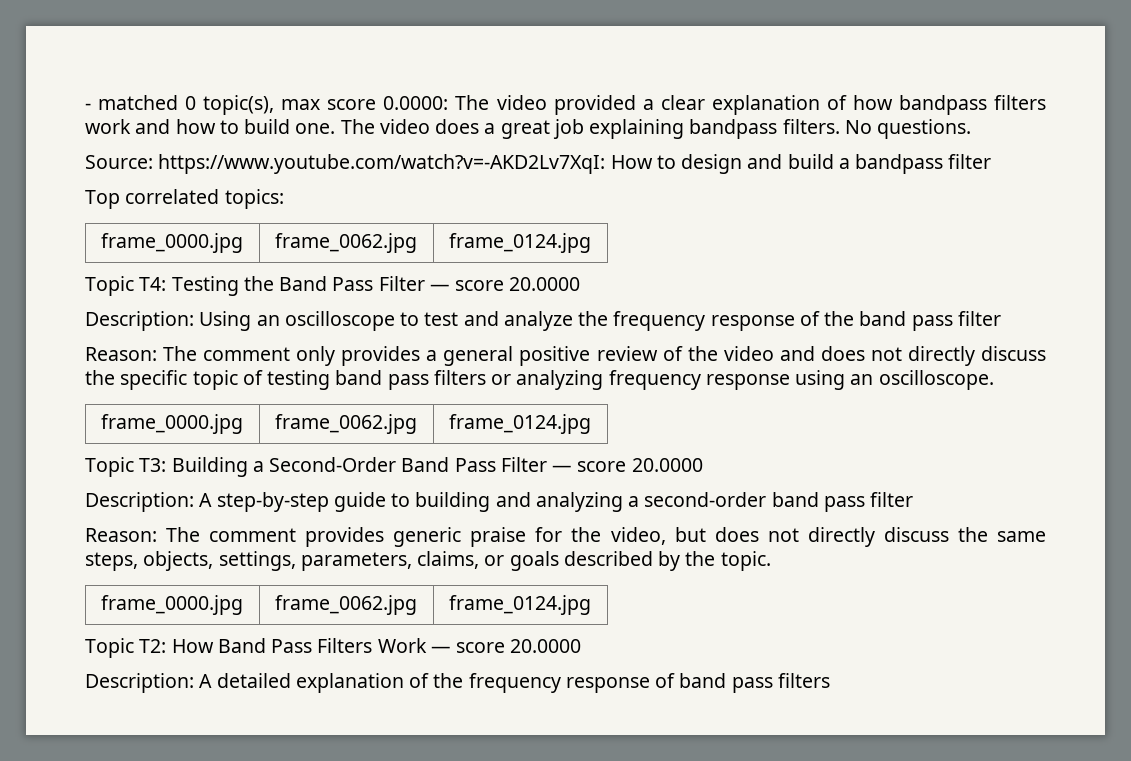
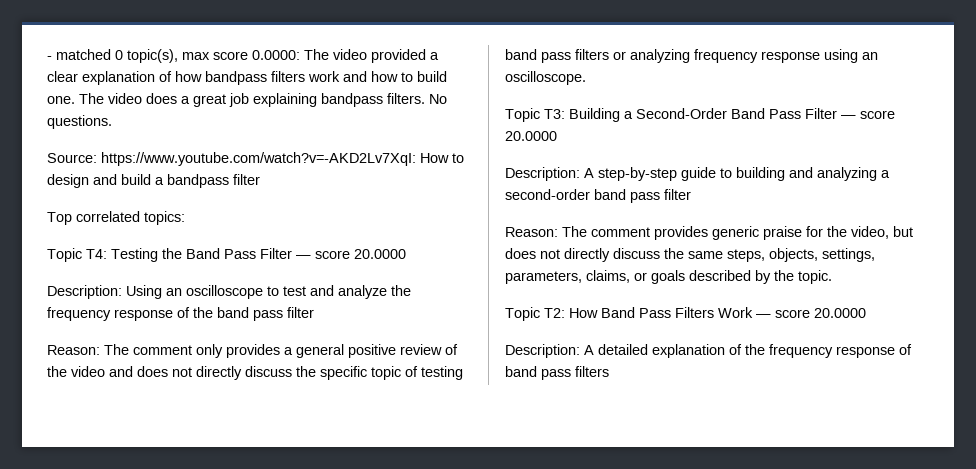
[100,233,243,253] [274,233,417,253] [448,233,591,253] // frame_0000.jpg | frame_0062.jpg | frame_0124.jpg -> (185, 218) none
[100,414,243,434] [274,414,417,434] [448,414,591,434] // frame_0000.jpg | frame_0062.jpg | frame_0124.jpg -> (586, 78) none
[100,595,243,615] [274,595,417,615] [448,595,591,615] // frame_0000.jpg | frame_0062.jpg | frame_0124.jpg -> (832, 277) none

